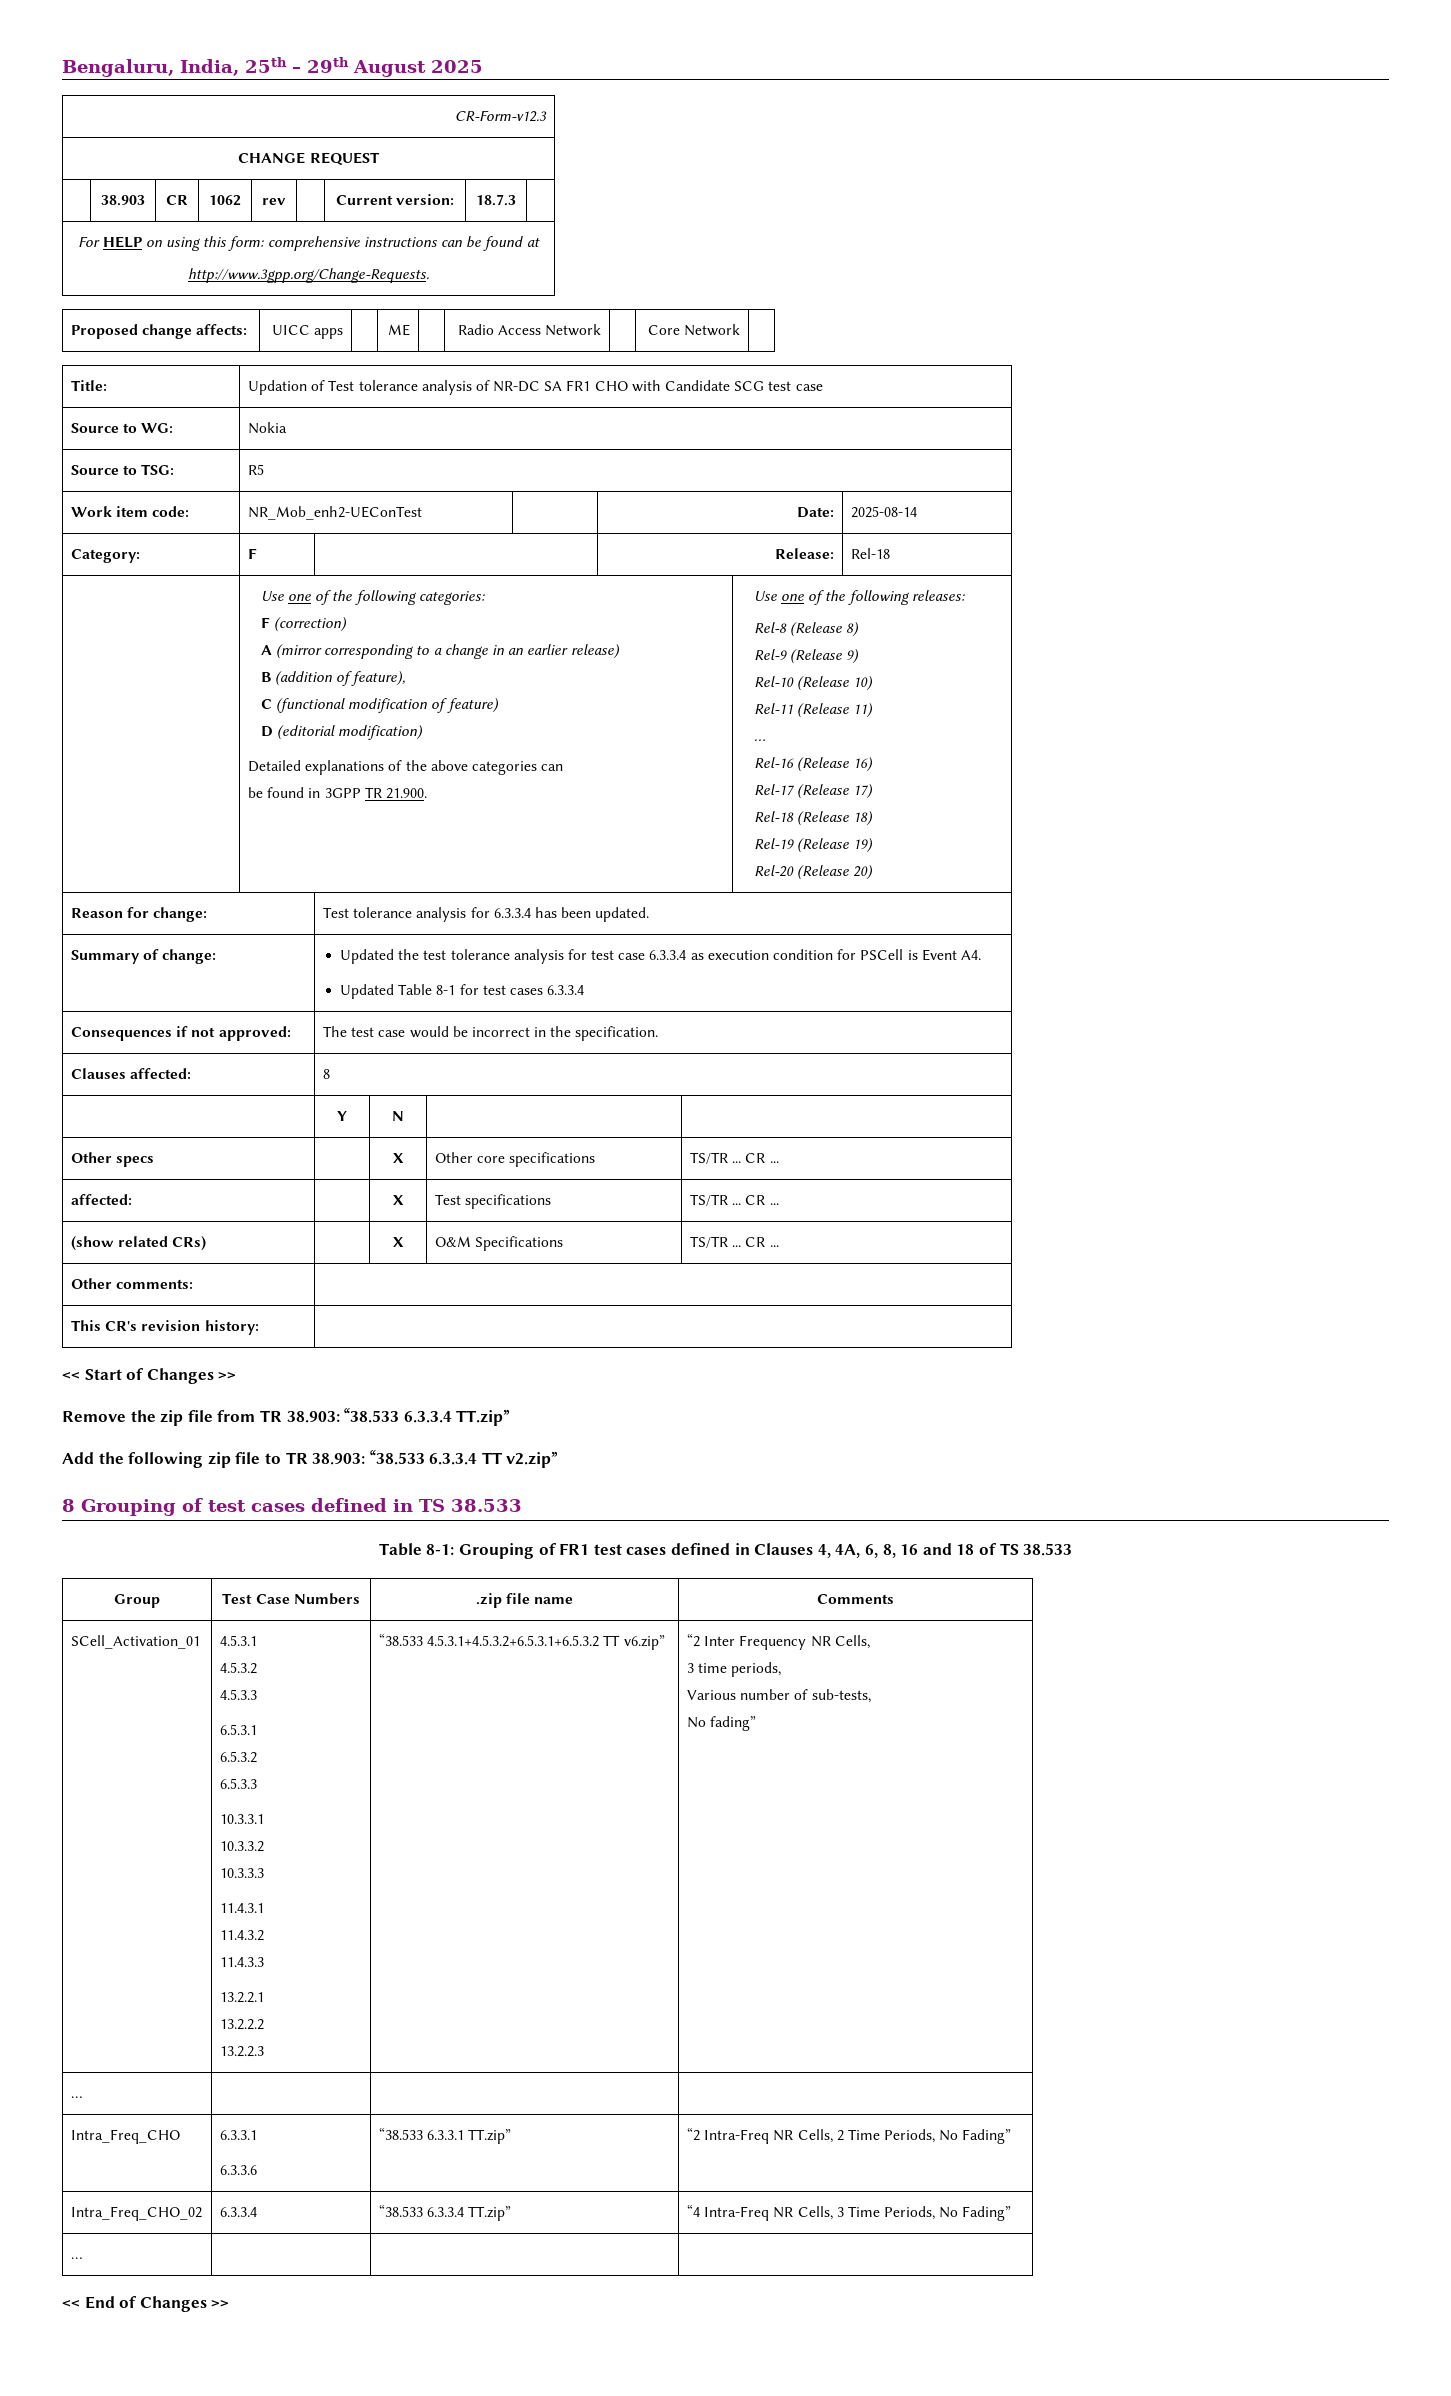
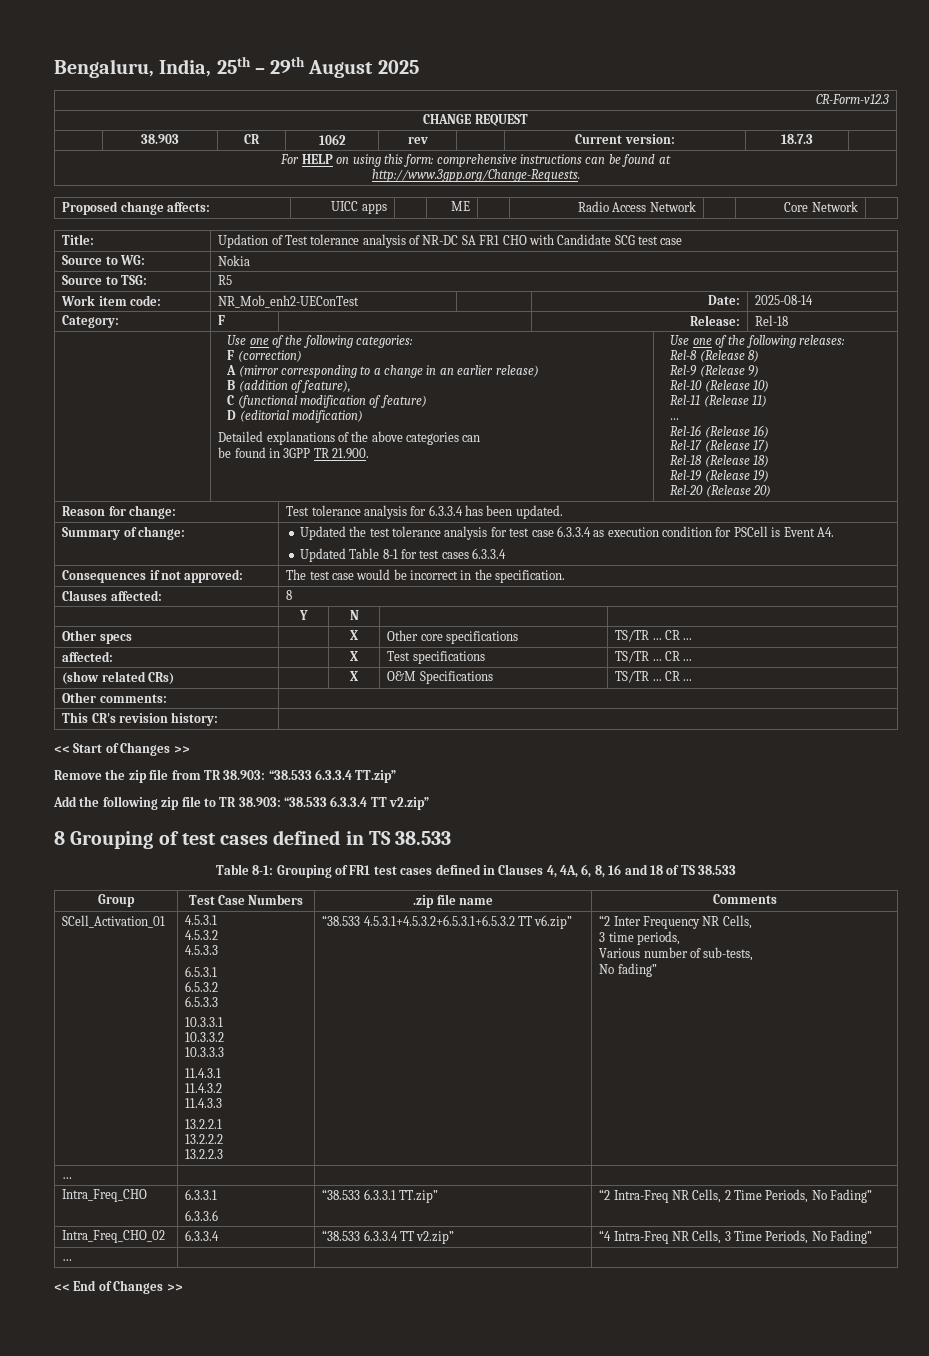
[468,2206,512,2221] TT.zip” -> [399,1231,455,1244] TT v2.zip”

